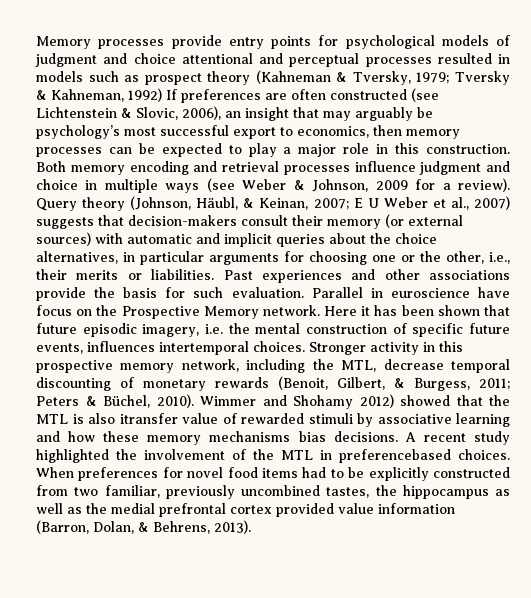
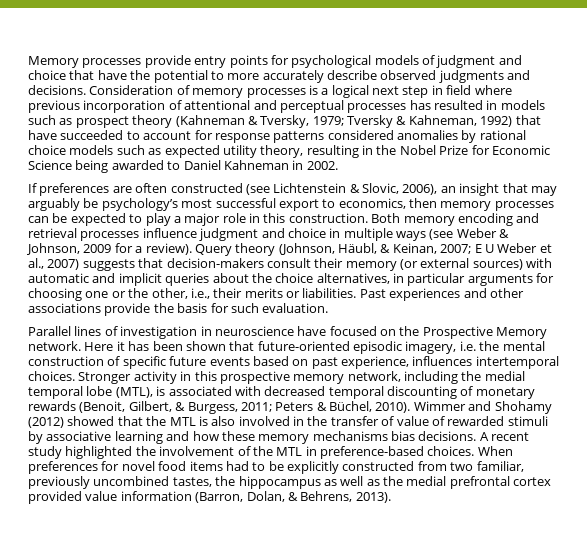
(176, 58) none -> [69,70,531,83] [28,85,512,98] [28,100,182,113] that have the potential to more accurately describe observed judgments and decisions. Consideration of memory processes is a logical next step in field where previous incorporation of
(432, 62) none -> [409,100,431,110] has
(162, 95) none -> [515,115,541,125] [28,130,526,143] [28,145,550,158] [28,160,338,173] that have succeeded to account for response patterns considered anomalies by rational choice models such as expected utility theory, resulting in the Nobel Prize for Economic Science being awarded to Daniel Kahneman in 2002. //
[311,287,510,298] [36,305,72,316] Parallel in euroscience have focus -> [28,326,377,339] // Parallel lines of investigation in neuroscience have focused
[36,323,77,334] future -> [257,341,350,351] future-oriented
[36,343,83,354] events, -> [209,356,409,369] events based on past experience,
[341,359,444,372] MTL, decrease -> [484,371,525,381] [28,386,326,399] medial temporal lobe (MTL), is associated with decreased
[359,394,394,408] 2012) -> [28,417,64,428] (2012)
[119,413,178,424] itransfer -> [238,416,395,426] involved in the transfer of
[339,449,451,463] preferencebased -> [320,446,424,459] preference-based

